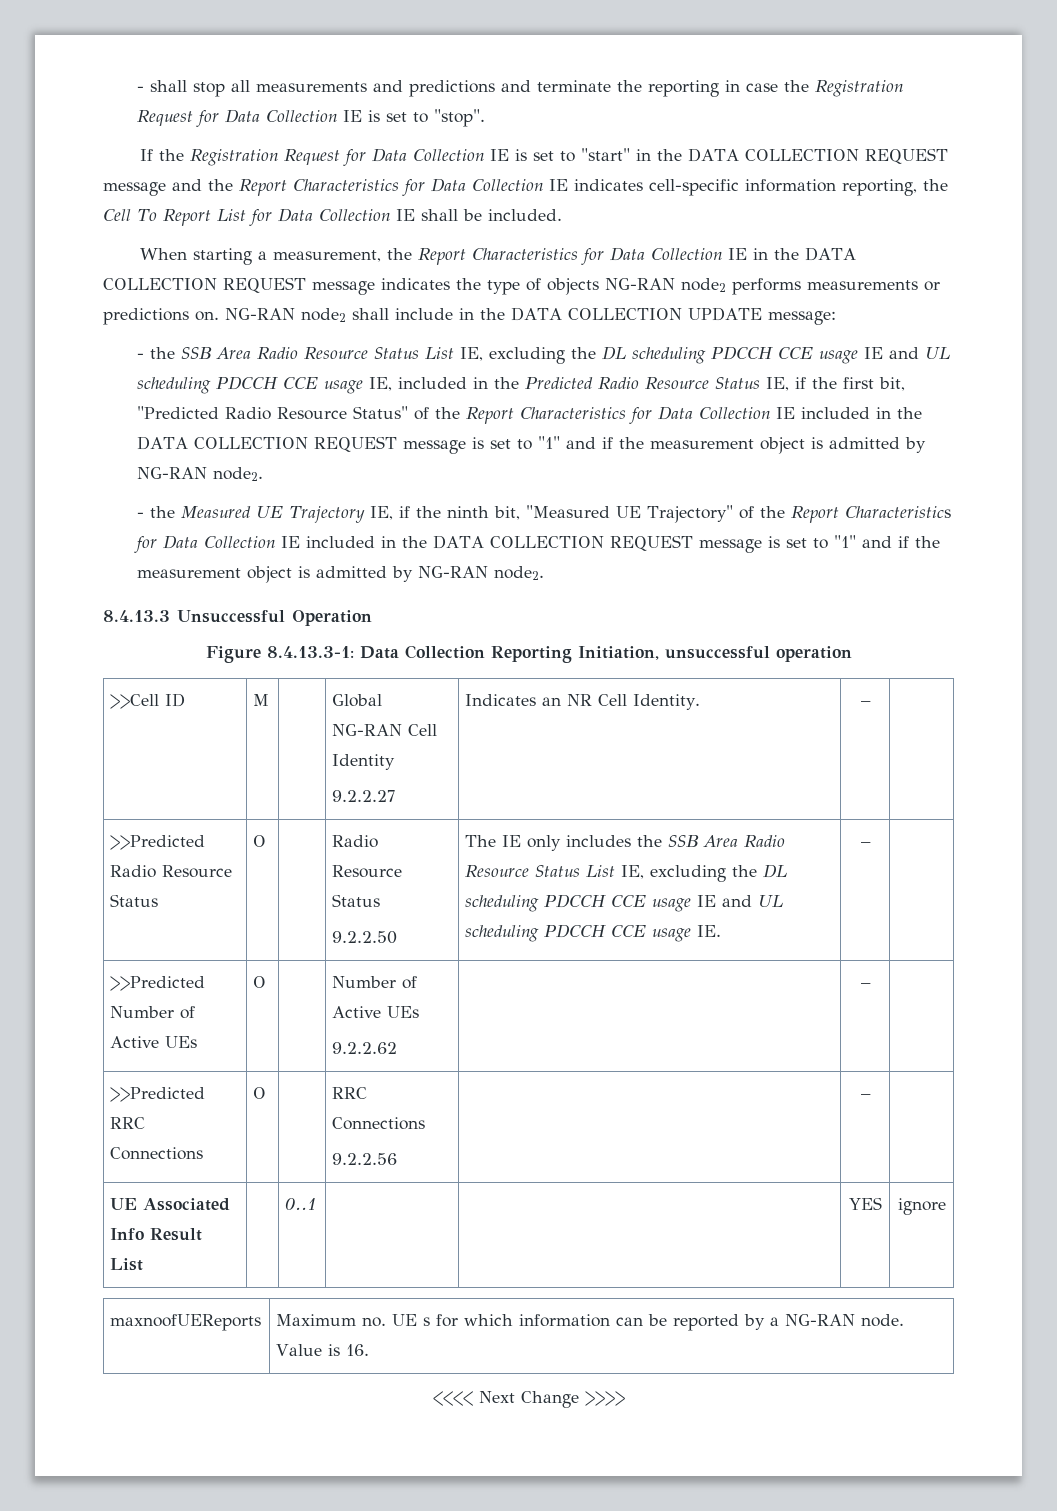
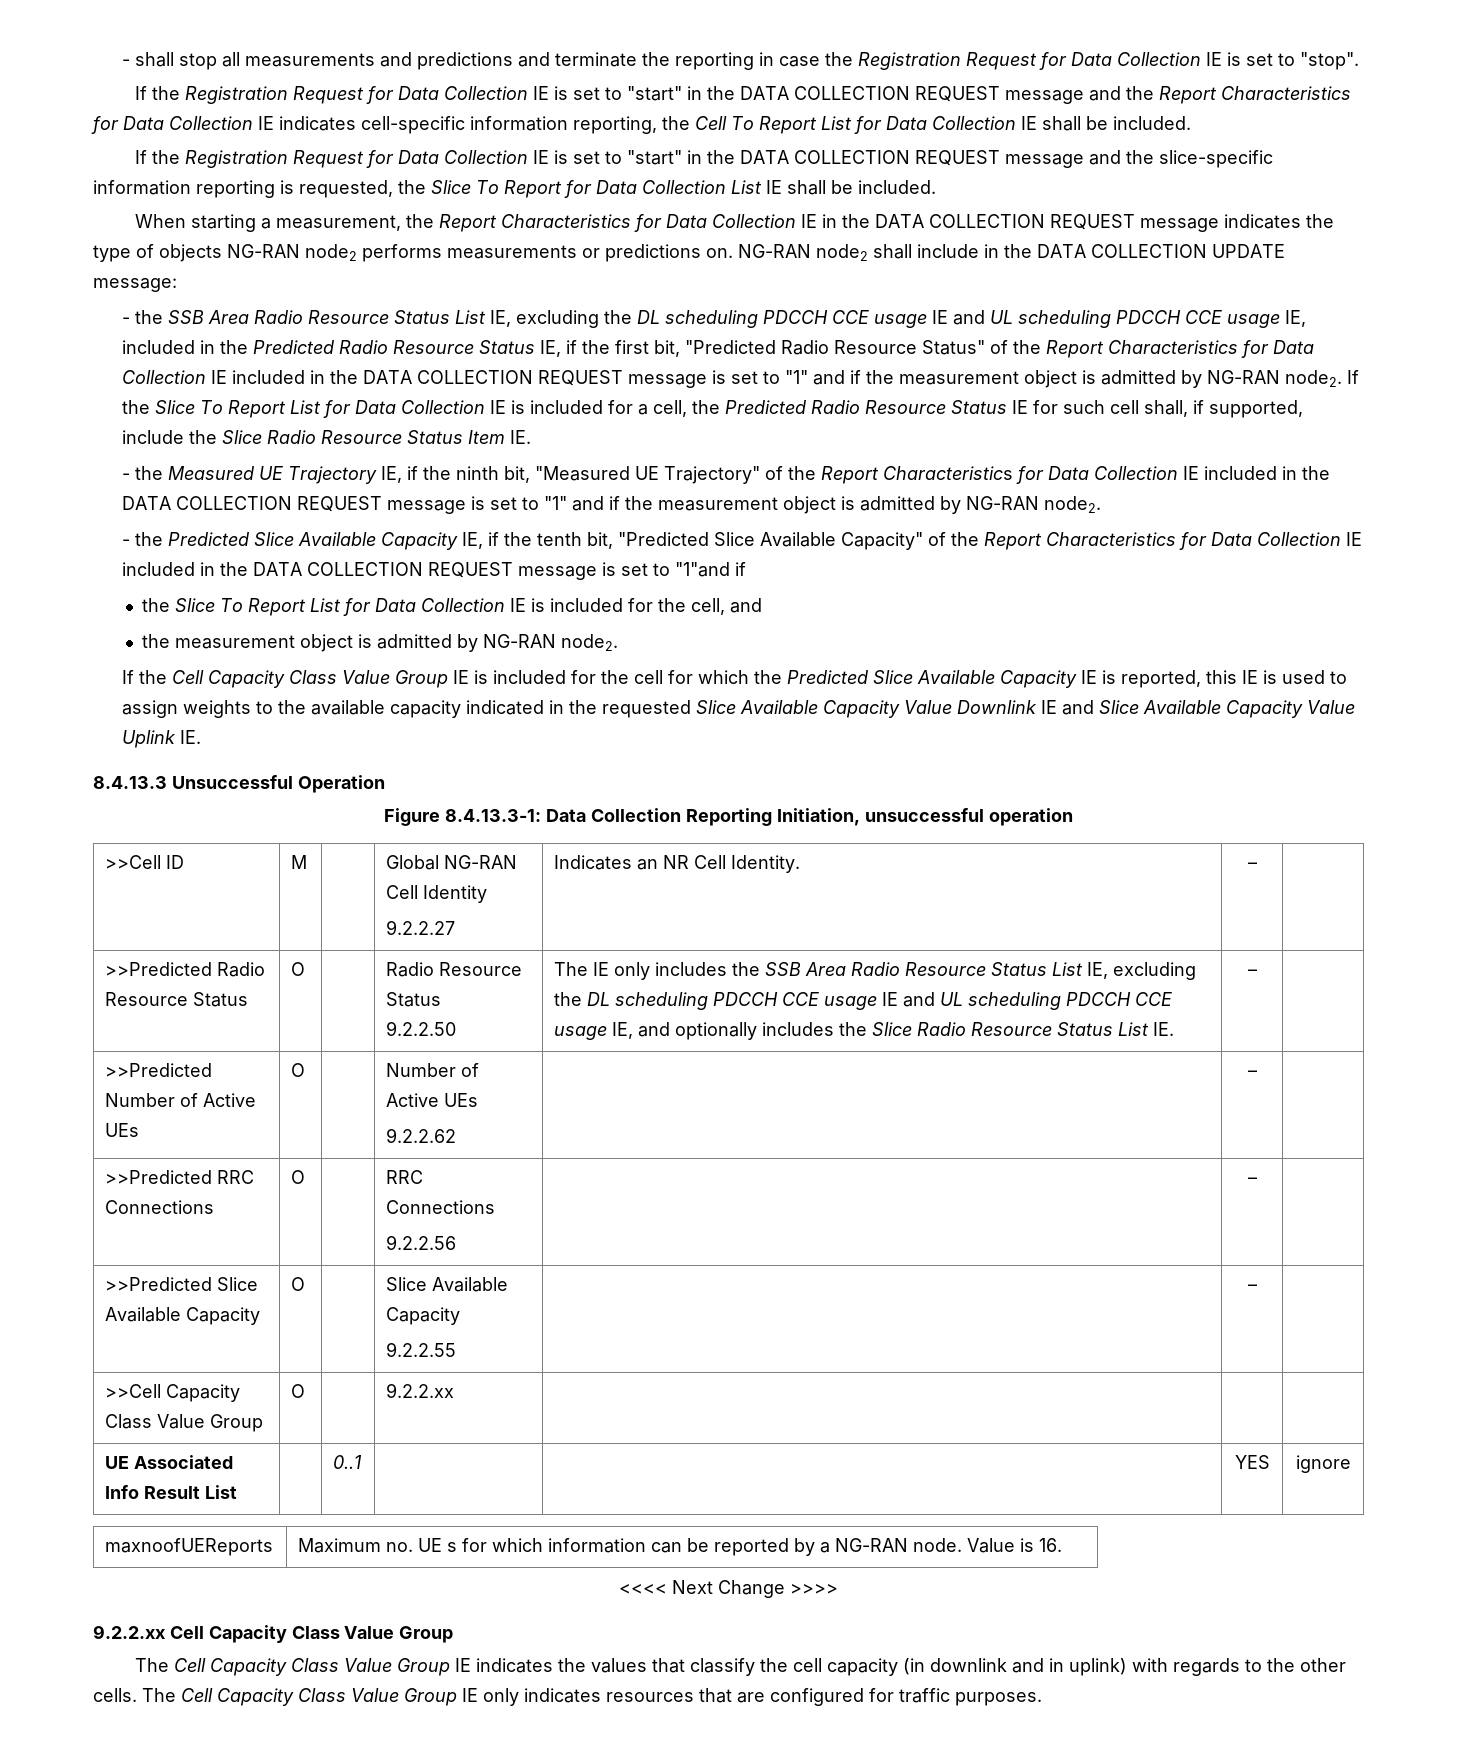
(562, 215) none -> [135,150,1274,168] [93,180,936,198] // If the Registration Request for Data Collection IE is set to "start" in the DATA COLLECTION REQUEST message and the slice-specific information reporting is requested, the Slice To Report for Data Collection List IE shall be included.
(264, 474) none -> [1347,370,1360,384] [122,400,1304,418] [122,430,532,444] If the Slice To Report List for Data Collection IE is included for a cell, the Predicted Radio Resource Status IE for such cell shall, if supported, include the Slice Radio Resource Status Item IE.
(545, 573) none -> [122,532,1363,550] [122,562,747,580] [141,598,762,616] [141,634,618,652] [122,670,1348,688] [122,700,1356,718] [122,730,202,748] // - the Predicted Slice Available Capacity IE, if the tenth bit, "Predicted Slice Available Capacity" of the Report Characteristics for Data Collection IE included in the DATA COLLECTION REQUEST message is set to "1"and if // the Slice To Report List for Data Collection IE is included for the cell, and // the measurement object is admitted by NG-RAN node2. // If the Cell Capacity Class Value Group IE is included for the cell for which the Predicted Slice Available Capacity IE is reported, this IE is used to assign weights to the available capacity indicated in the requested Slice Available Capacity Value Downlink IE and Slice Available Capacity Value Uplink IE.
(692, 935) none -> [612,1022,1150,1040] IE, and optionally includes the Slice Radio Resource Status List
(871, 1096) none -> [105,1277,259,1291] [105,1307,261,1325] [291,1277,306,1291] [386,1277,509,1292] [386,1307,461,1325] [386,1342,457,1357] [1247,1284,1257,1291] [105,1384,241,1402] [105,1414,264,1432] [291,1384,306,1398] [386,1383,455,1398] // >>Predicted Slice Available Capacity | O | | Slice Available Capacity // 9.2.2.55 | | – | // >>Cell Capacity Class Value Group | O | | 9.2.2.xx | | |
(625, 1398) none -> [93,1625,454,1643] [135,1658,1347,1676] [93,1688,1042,1706] // 9.2.2.xx Cell Capacity Class Value Group // The Cell Capacity Class Value Group IE indicates the values that classify the cell capacity (in downlink and in uplink) with regards to the other cells. The Cell Capacity Class Value Group IE only indicates resources that are configured for traffic purposes.

